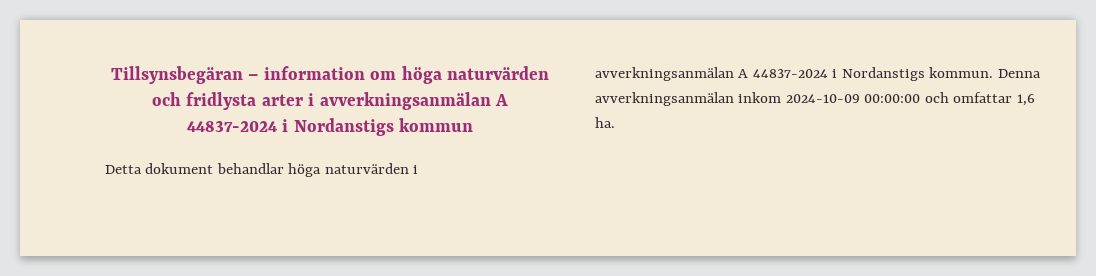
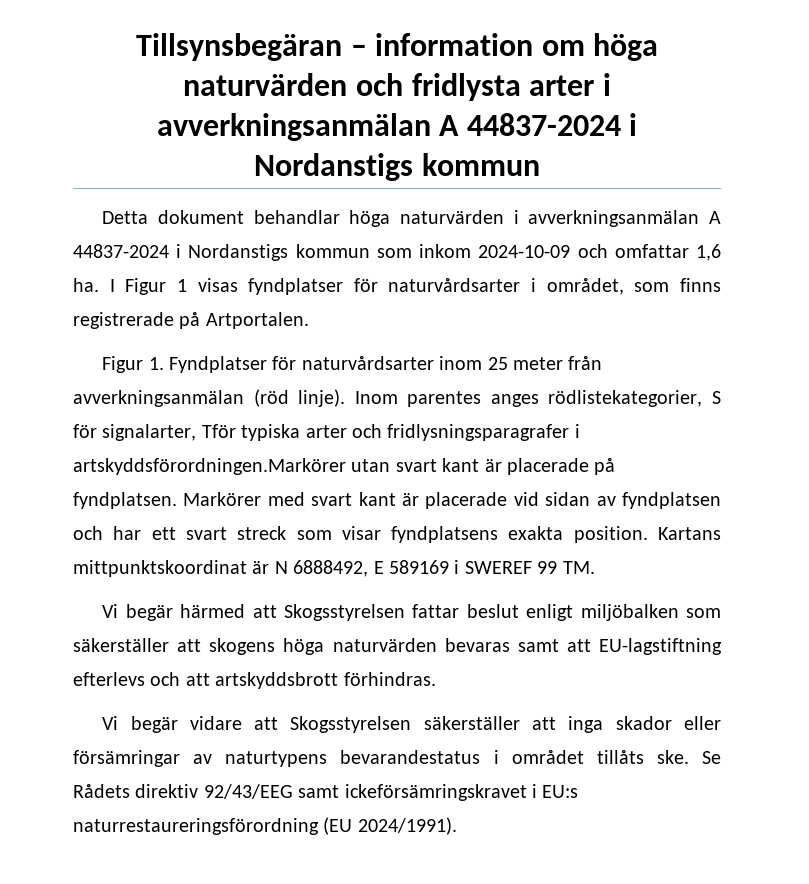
[929,67,1041,78] [595,92,734,106] kommun. Denna avverkningsanmälan -> [295,244,412,258] kommun som
[864,94,921,103] 00:00:00 -> (571, 251) none
(615, 122) none -> [109,278,721,295] [73,312,309,329] [102,356,603,373] [73,389,721,407] [73,424,580,441] [73,458,616,475] [73,492,721,509] [73,526,721,543] [73,560,595,577] [102,604,721,621] [73,638,722,655] [73,672,436,689] [102,716,721,733] [73,750,721,767] [73,784,579,801] [73,817,457,835] I Figur 1 visas fyndplatser för naturvårdsarter i området, som finns registrerade på Artportalen. // Figur 1. Fyndplatser för naturvårdsarter inom 25 meter från avverkningsanmälan (röd linje). Inom parentes anges rödlistekategorier, S för signalarter, Tför typiska arter och fridlysningsparagrafer i artskyddsförordningen.Markörer utan svart kant är placerade på fyndplatsen. Markörer med svart kant är placerade vid sidan av fyndplatsen och har ett svart streck som visar fyndplatsens exakta position. Kartans mittpunktskoordinat är N 6888492, E 589169 i SWEREF 99 TM. // Vi begär härmed att Skogsstyrelsen fattar beslut enligt miljöbalken som säkerställer att skogens höga naturvärden bevaras samt att EU-lagstiftning efterlevs och att artskyddsbrott förhindras. // Vi begär vidare att Skogsstyrelsen säkerställer att inga skador eller försämringar av naturtypens bevarandestatus i området tillåts ske. Se Rådets direktiv 92/43/EEG samt ickeförsämringskravet i EU:s naturrestaureringsförordning (EU 2024/1991).

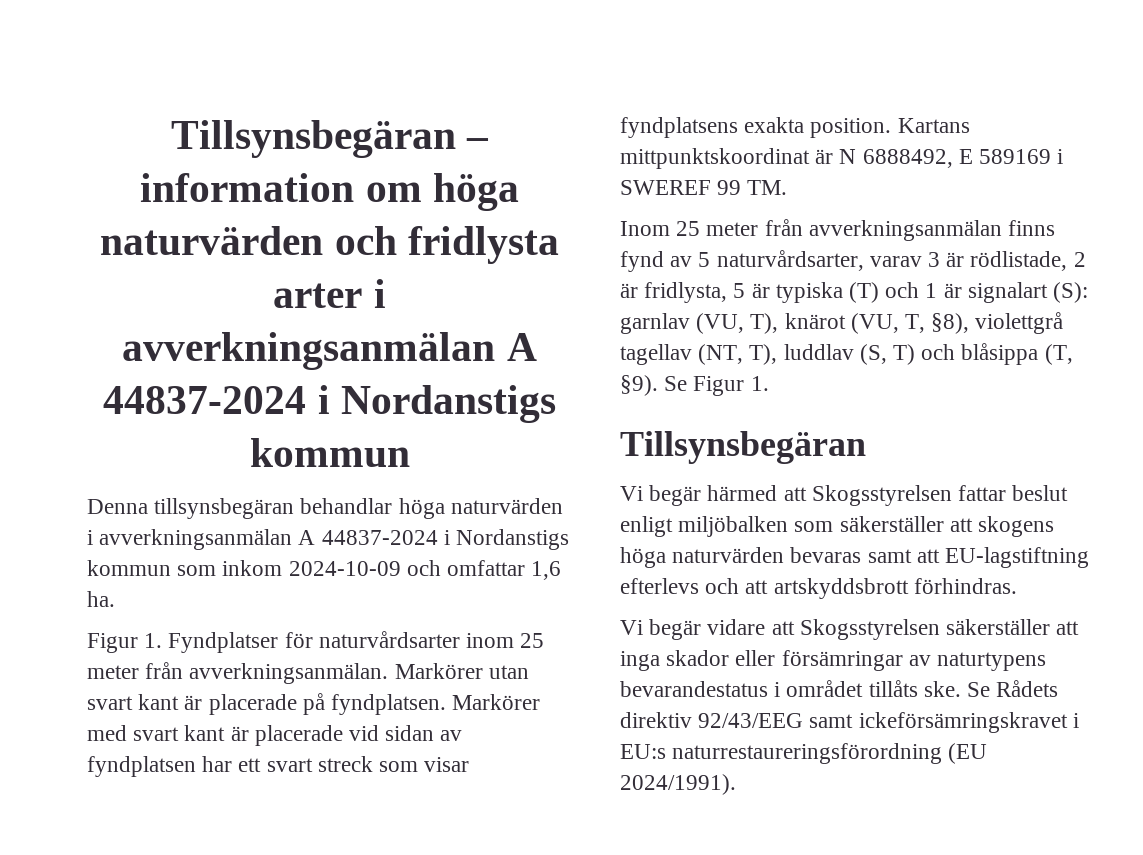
[102,210,244,224] Detta dokument -> [87,498,295,519] Denna tillsynsbegäran
[109,278,721,295] [73,312,309,329] I Figur 1 visas fyndplatser för naturvårdsarter i området, som finns registrerade på Artportalen. -> (115, 599) none
[73,389,721,407] [73,424,580,441] [73,458,346,475] avverkningsanmälan (röd linje). Inom parentes anges rödlistekategorier, S för signalarter, Tför typiska arter och fridlysningsparagrafer i artskyddsförordningen.Markörer -> [189,663,483,684] avverkningsanmälan. Markörer
[73,526,103,540] och -> (196, 766) none
(595, 567) none -> [620,219,1056,241] [620,250,1086,272] [620,282,1089,303] [620,312,1064,334] [620,343,1073,365] [620,375,769,396] [620,431,866,464] // Inom 25 meter från avverkningsanmälan finns fynd av 5 naturvårdsarter, varav 3 är rödlistade, 2 är fridlysta, 5 är typiska (T) och 1 är signalart (S): garnlav (VU, T), knärot (VU, T, §8), violettgrå tagellav (NT, T), luddlav (S, T) och blåsippa (T, §9). Se Figur 1. // Tillsynsbegäran

